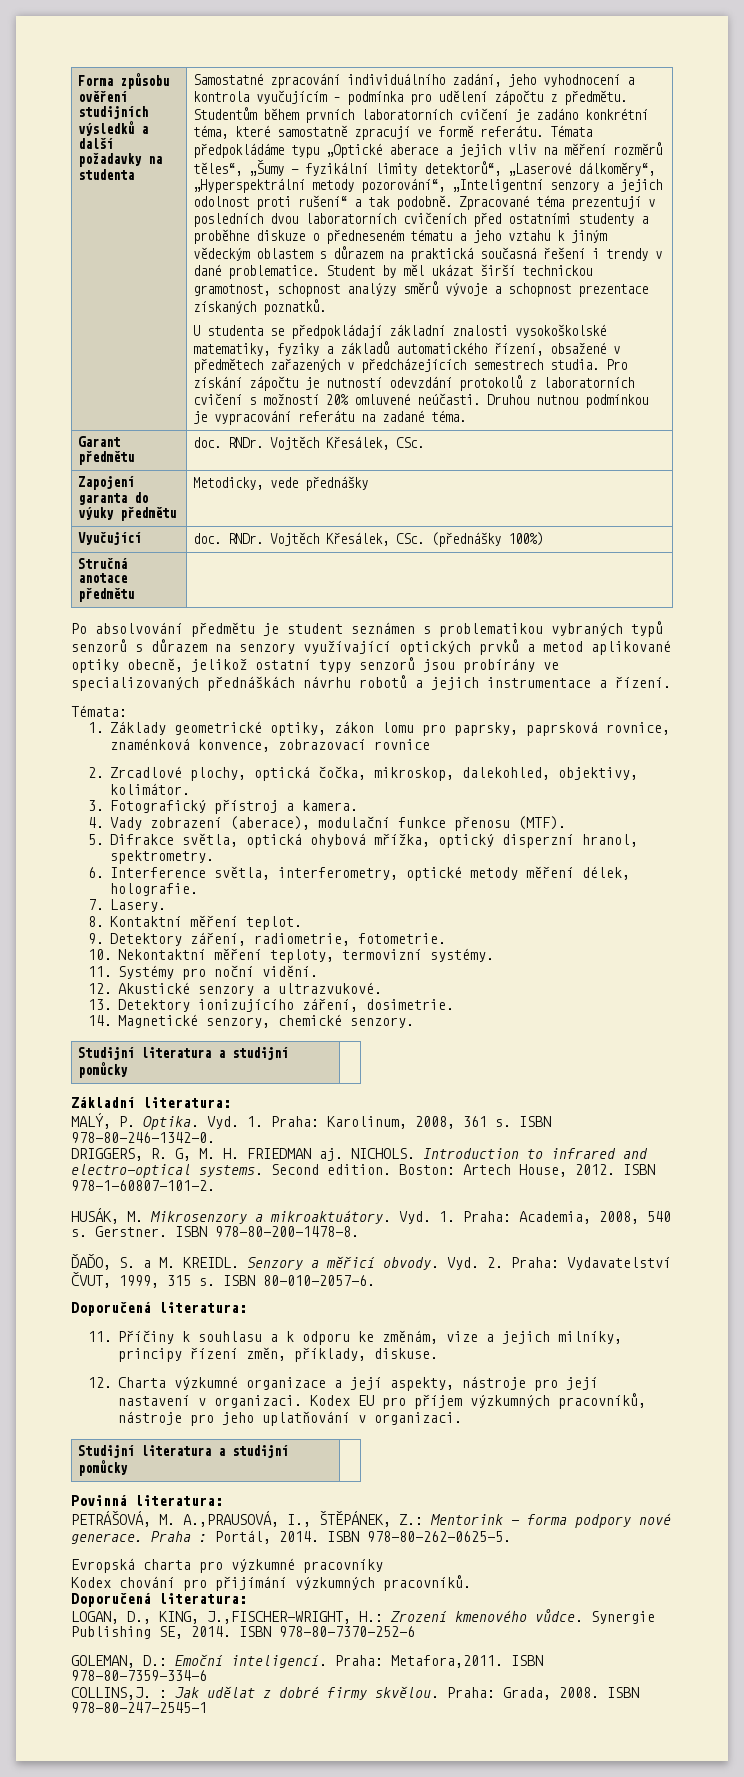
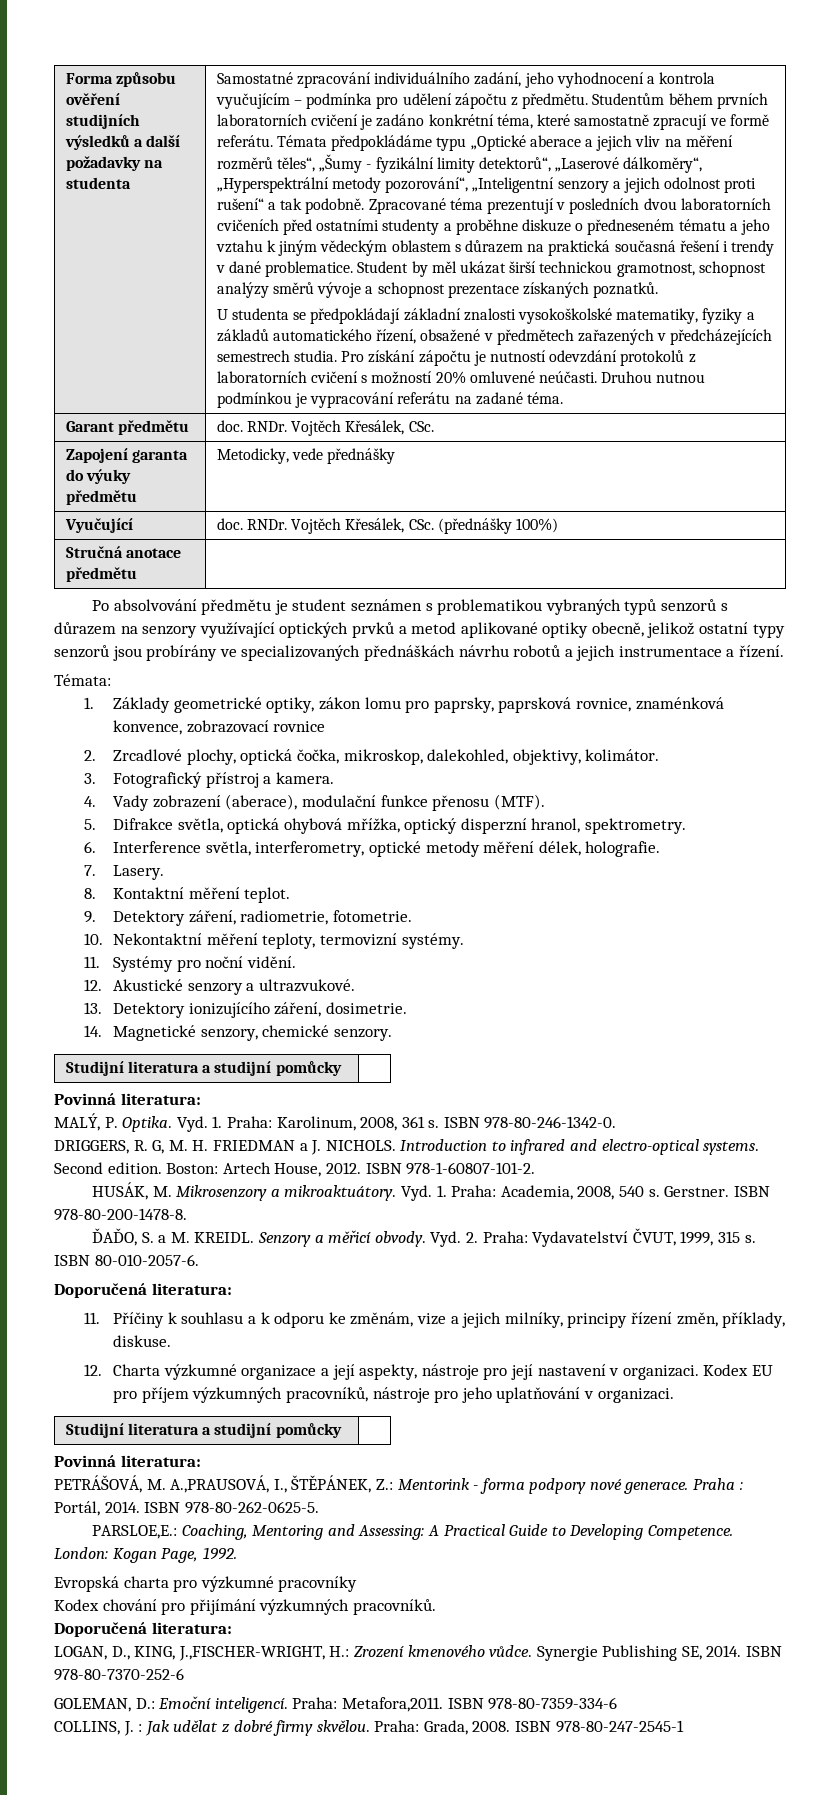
[71,1097,135,1108] Základní -> [54,1093,116,1105] Povinná
[319,1148,343,1161] aj. -> [299,1140,322,1155] a J.
(511, 1536) none -> [92,1524,733,1540] [54,1547,237,1563] // PARSLOE,E.: Coaching, Mentoring and Assessing: A Practical Guide to Developing Competence. London: Kogan Page, 1992.
[71,1687,151,1700] COLLINS,J. -> [54,1721,134,1736] COLLINS, J.

